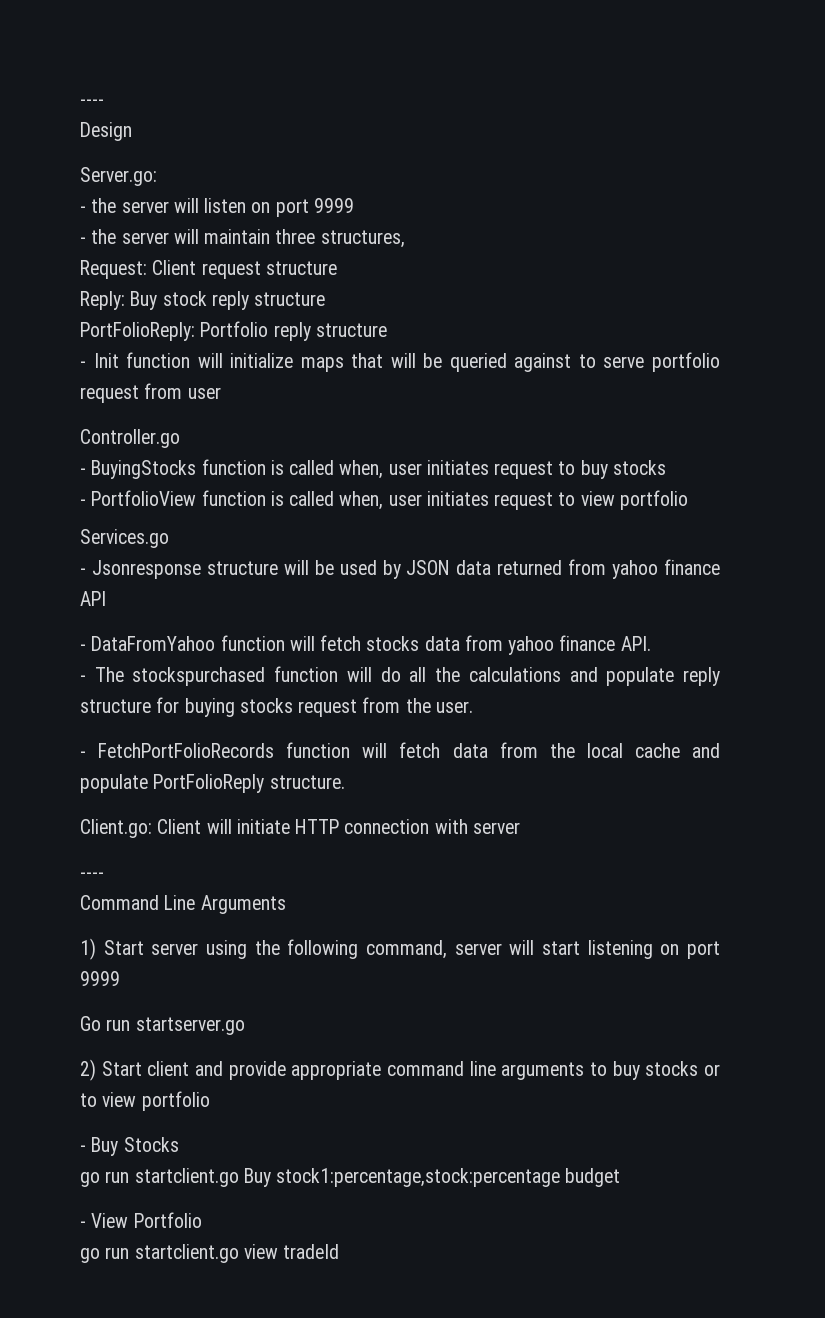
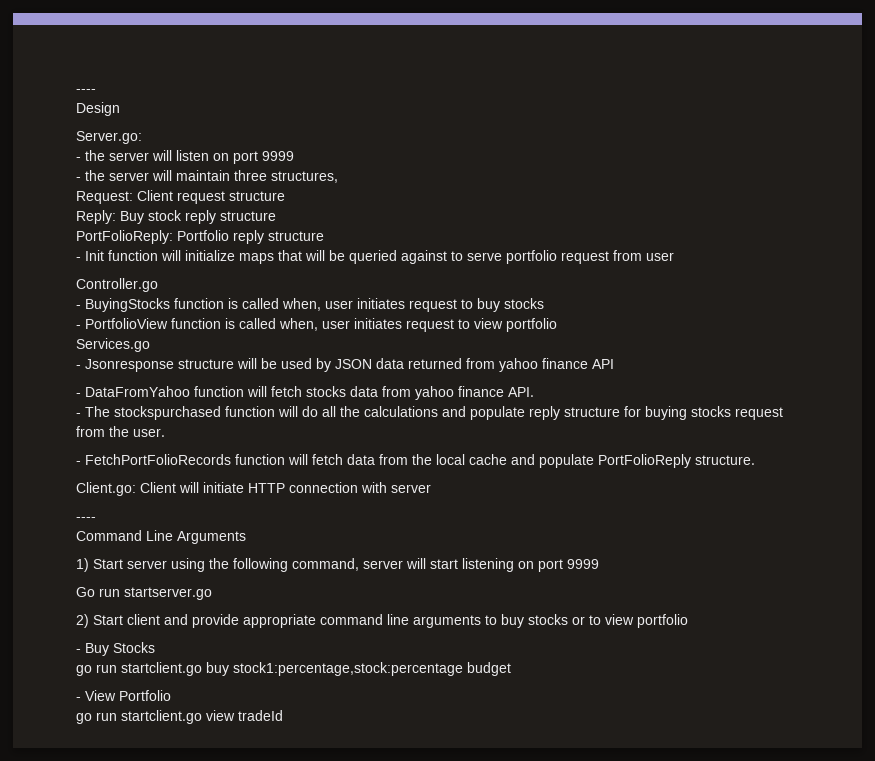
[243,1168,271,1187] Buy -> [206,662,229,676] buy

